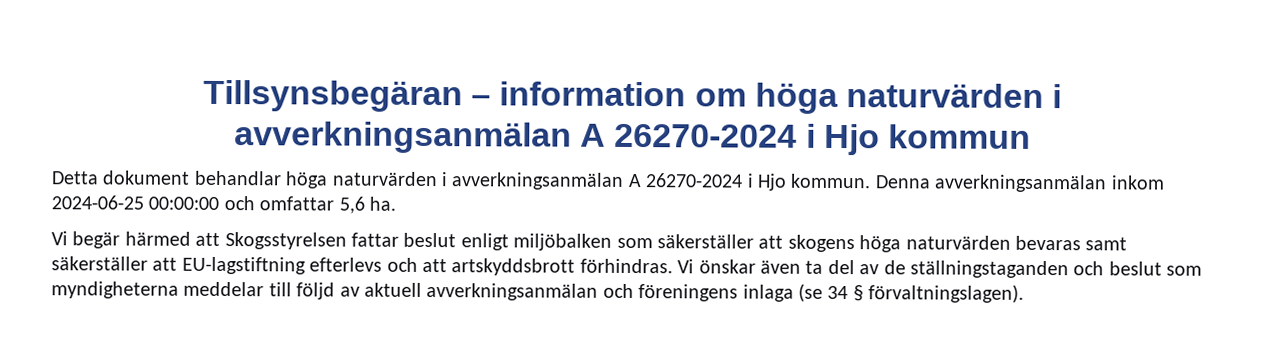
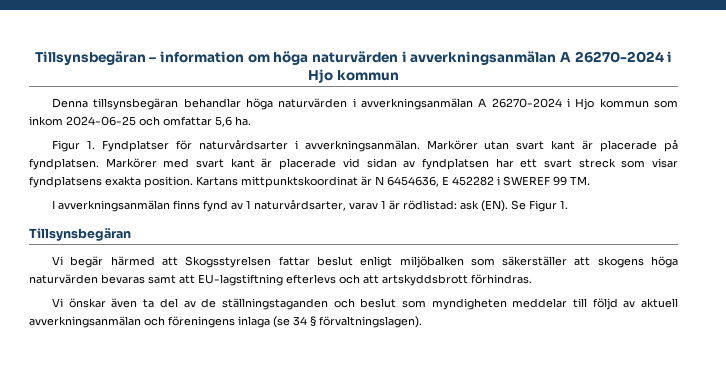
[51,170,191,185] Detta dokument -> [52,98,179,110] Denna tillsynsbegäran
[790,173,1108,193] kommun. Denna avverkningsanmälan -> [599,98,679,108] kommun som
[148,196,220,210] 00:00:00 -> (136, 121) none
(396, 203) none -> [52,139,678,152] [29,158,678,170] [29,176,590,188] [52,199,569,212] [29,228,131,241] // Figur 1. Fyndplatser för naturvårdsarter i avverkningsanmälan. Markörer utan svart kant är placerade på fyndplatsen. Markörer med svart kant är placerade vid sidan av fyndplatsen har ett svart streck som visar fyndplatsens exakta position. Kartans mittpunktskoordinat är N 6454636, E 452282 i SWEREF 99 TM. // I avverkningsanmälan finns fynd av 1 naturvårdsarter, varav 1 är rödlistad: ask (EN). Se Figur 1. // Tillsynsbegäran
[51,256,148,271] säkerställer -> (176, 279) none
(673, 266) none -> (532, 279) //
[51,281,179,299] myndigheterna -> [431,298,507,310] myndigheten

